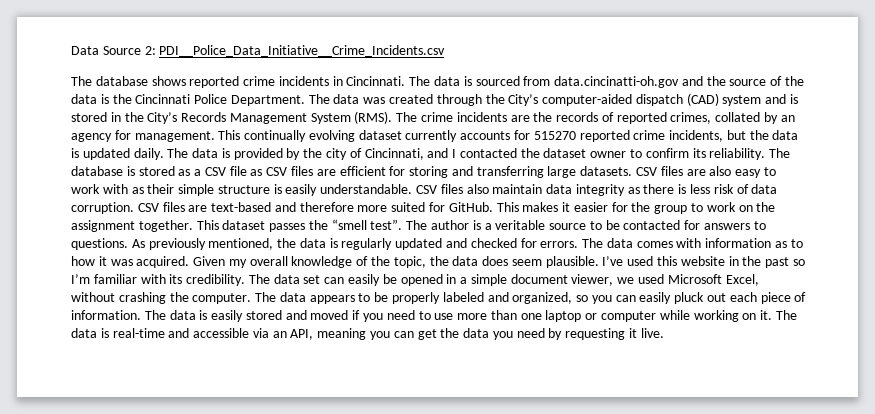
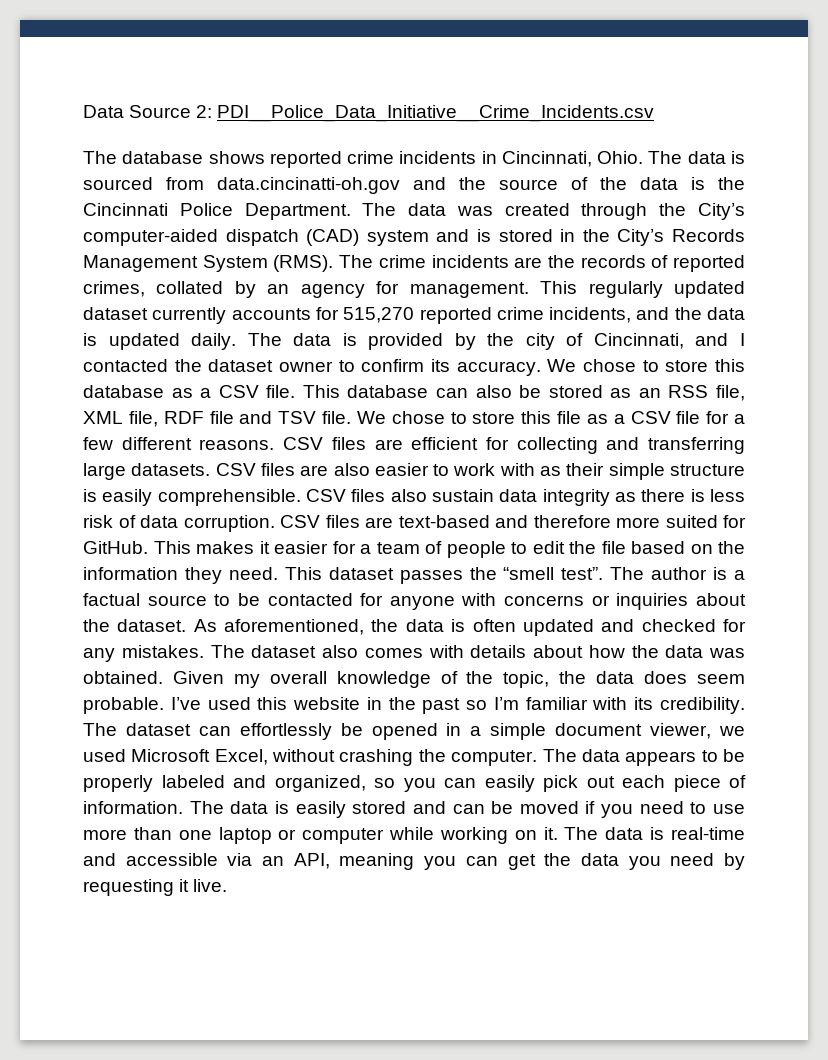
[346,76,406,86] Cincinnati. -> [501,151,644,167] Cincinnati, Ohio.
[244,130,355,142] continually evolving -> [588,281,746,298] regularly updated
[533,131,576,140] 515270 -> [343,307,415,323] 515,270
[726,130,746,140] but -> [636,307,670,320] and
[709,148,791,160] [71,166,263,176] reliability. The database is stored as a CSV file as -> [456,359,745,376] [83,385,745,401] [83,411,746,427] [83,437,275,450] accuracy. We chose to store this database as a CSV file. This database can also be stored as an RSS file, XML file, RDF file and TSV file. We chose to store this file as a CSV file for a few different reasons.
[409,166,449,178] storing -> [516,437,598,454] collecting
[735,169,762,178] easy -> [374,463,429,476] easier
[320,184,413,194] understandable. -> [157,489,301,506] comprehensible.
[492,184,543,194] maintain -> [431,489,494,502] sustain
[631,202,776,214] [71,220,193,232] the group to work on the assignment together. -> [360,541,745,558] [83,567,278,584] a team of people to edit the file based on the information they need.
[495,220,546,230] veritable -> [83,593,140,606] factual
[704,221,766,230] [71,238,393,250] answers to questions. As previously mentioned, the data is regularly -> [389,593,746,610] [83,619,516,635] anyone with concerns or inquiries about the dataset. As aforementioned, the data is often
[540,238,803,248] [71,256,190,268] errors. The data comes with information as to how it was acquired. -> [83,645,745,662] [83,671,163,684] any mistakes. The dataset also comes with details about how the data was obtained.
[545,256,599,268] plausible. -> [83,697,164,714] probable.
[273,274,381,286] data set can easily -> [125,723,332,740] dataset can effortlessly
[674,292,705,304] pluck -> [543,775,578,792] pick
(307, 315) none -> [452,801,514,814] can be

